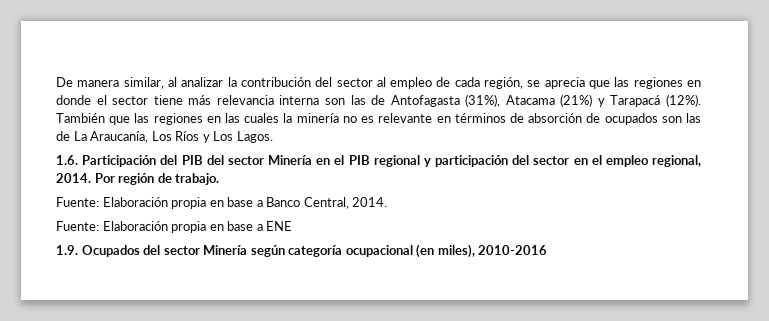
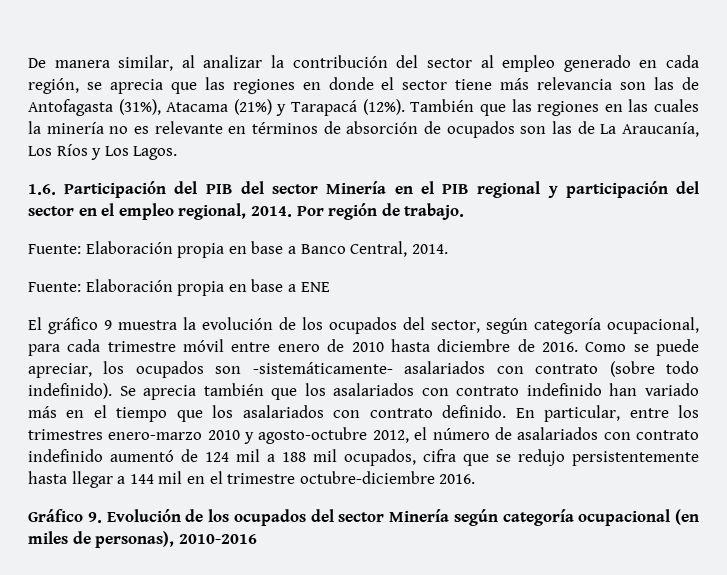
[436,77,451,87] de -> [563,55,658,72] generado en
[279,95,320,105] interna -> (613, 83) none
[56,245,140,257] 1.9. Ocupados -> [28,317,699,334] [28,339,699,356] [28,361,699,378] [28,383,699,400] [28,405,699,422] [28,427,700,444] [28,449,699,466] [28,471,476,488] [28,509,306,526] El gráfico 9 muestra la evolución de los ocupados del sector, según categoría ocupacional, para cada trimestre móvil entre enero de 2010 hasta diciembre de 2016. Como se puede apreciar, los ocupados son -sistemáticamente- asalariados con contrato (sobre todo indefinido). Se aprecia también que los asalariados con contrato indefinido han variado más en el tiempo que los asalariados con contrato definido. En particular, entre los trimestres enero-marzo 2010 y agosto-octubre 2012, el número de asalariados con contrato indefinido aumentó de 124 mil a 188 mil ocupados, cifra que se redujo persistentemente hasta llegar a 144 mil en el trimestre octubre-diciembre 2016. // Gráfico 9. Evolución de los ocupados
[437,244,475,258] miles), -> [28,531,175,548] miles de personas),

